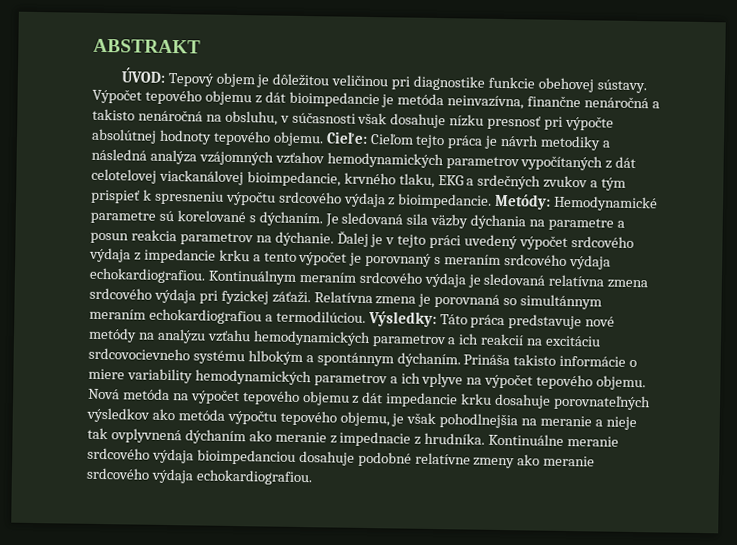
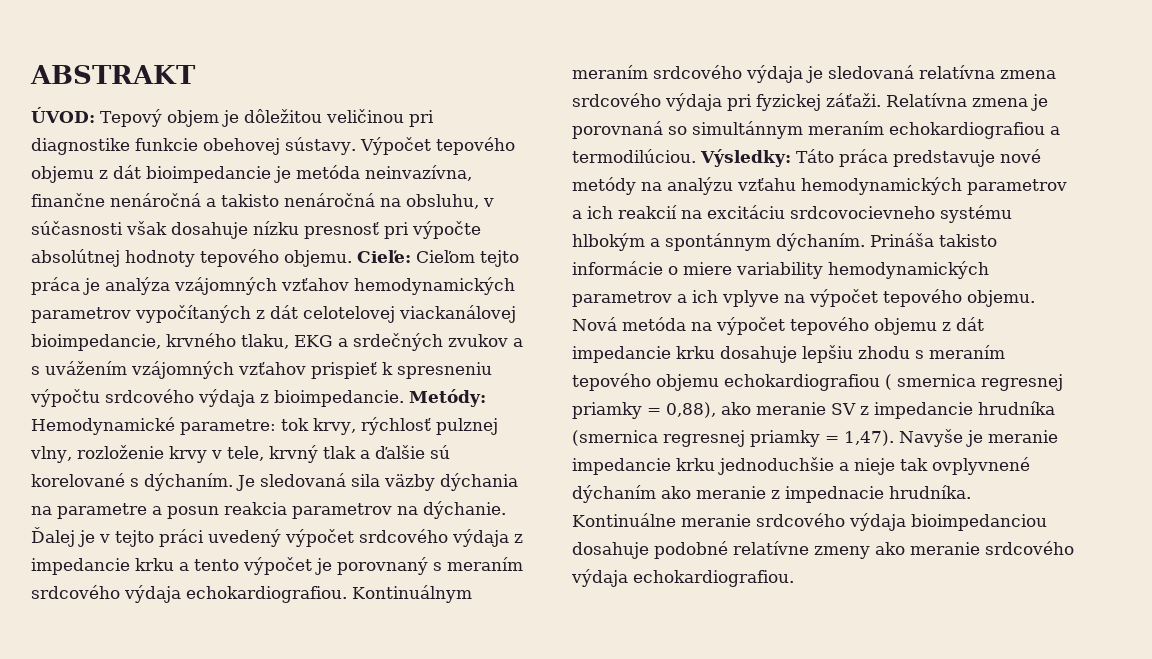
[500,134,612,151] [91,148,147,161] návrh metodiky a následná -> (100, 286) none
[601,177,627,191] tým -> [31,361,306,379] s uvážením vzájomných vzťahov
[90,210,156,224] parametre -> [180,417,498,435] [30,445,425,463] parametre: tok krvy, rýchlosť pulznej vlny, rozloženie krvy v tele, krvný tlak a ďalšie
[553,394,652,411] [86,407,593,429] porovnateľných výsledkov ako metóda výpočtu tepového objemu, je však pohodlnejšia na meranie -> [802,345,1005,363] [572,373,1063,391] [572,401,1055,419] [572,429,1058,447] [572,457,834,475] lepšiu zhodu s meraním tepového objemu echokardiografiou ( smernica regresnej priamky = 0,88), ako meranie SV z impedancie hrudníka (smernica regresnej priamky = 1,47). Navyše je meranie impedancie krku jednoduchšie
[110,428,182,444] ovplyvnená -> [932,457,1030,475] ovplyvnené
[414,436,422,445] z -> (884, 494) none

